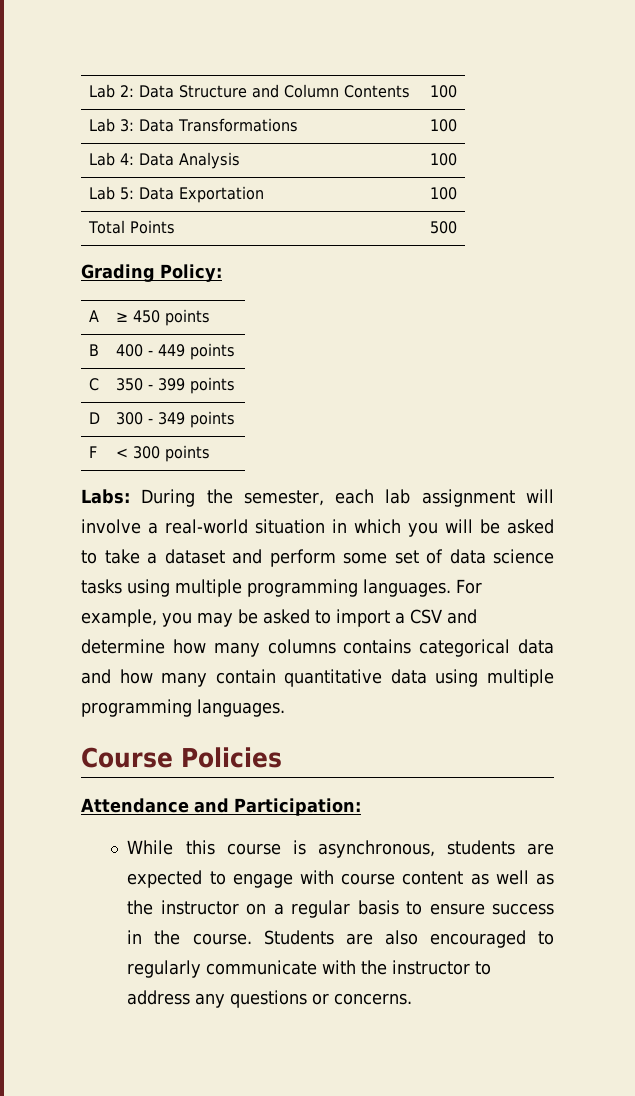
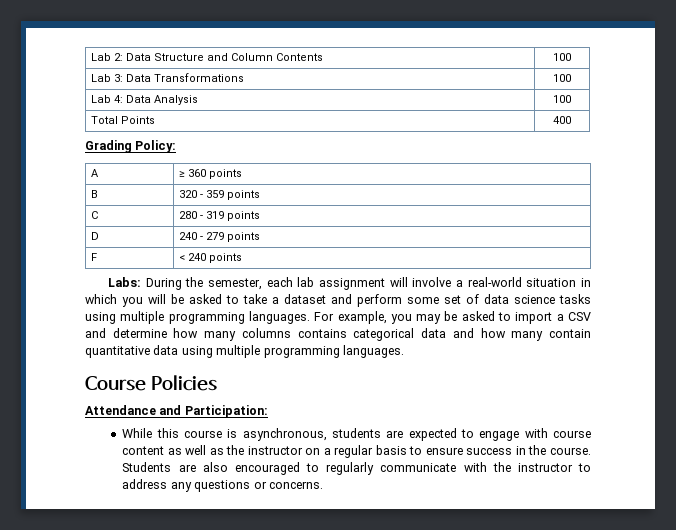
[88,186,264,203] [429,187,457,200] // Lab 5: Data Exportation | 100 -> (571, 99) none
[429,221,457,234] 500 -> [553,116,571,124] 400
[132,310,160,323] 450 -> [187,169,206,177] 360
[115,344,185,357] 400 - 449 -> [178,190,224,198] 320 - 359
[115,378,185,391] 350 - 399 -> [178,211,224,219] 280 - 319
[115,412,185,425] 300 - 349 -> [178,232,224,240] 240 - 279
[132,446,160,459] 300 -> [187,253,206,261] 240

